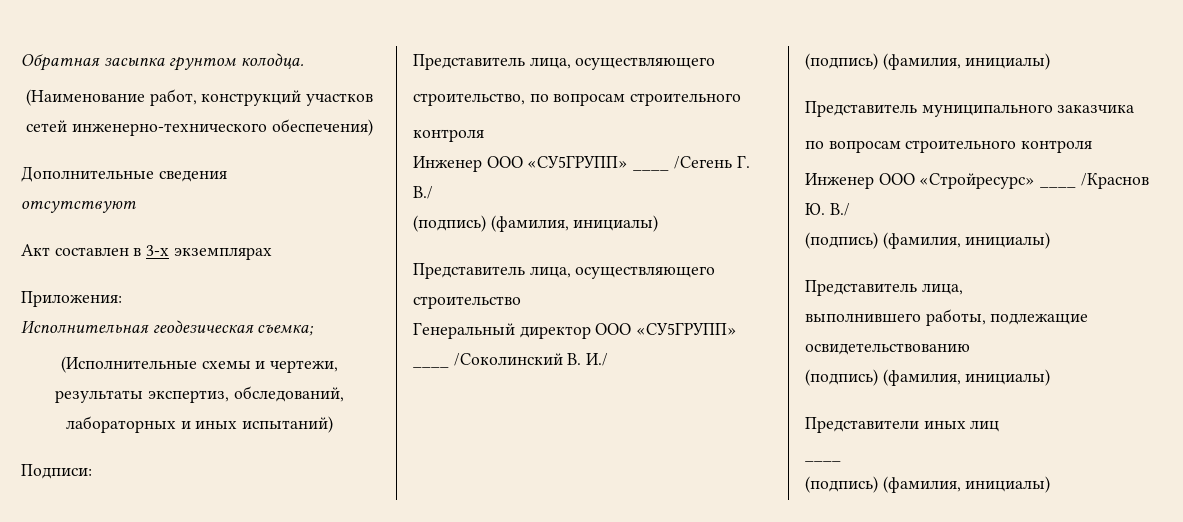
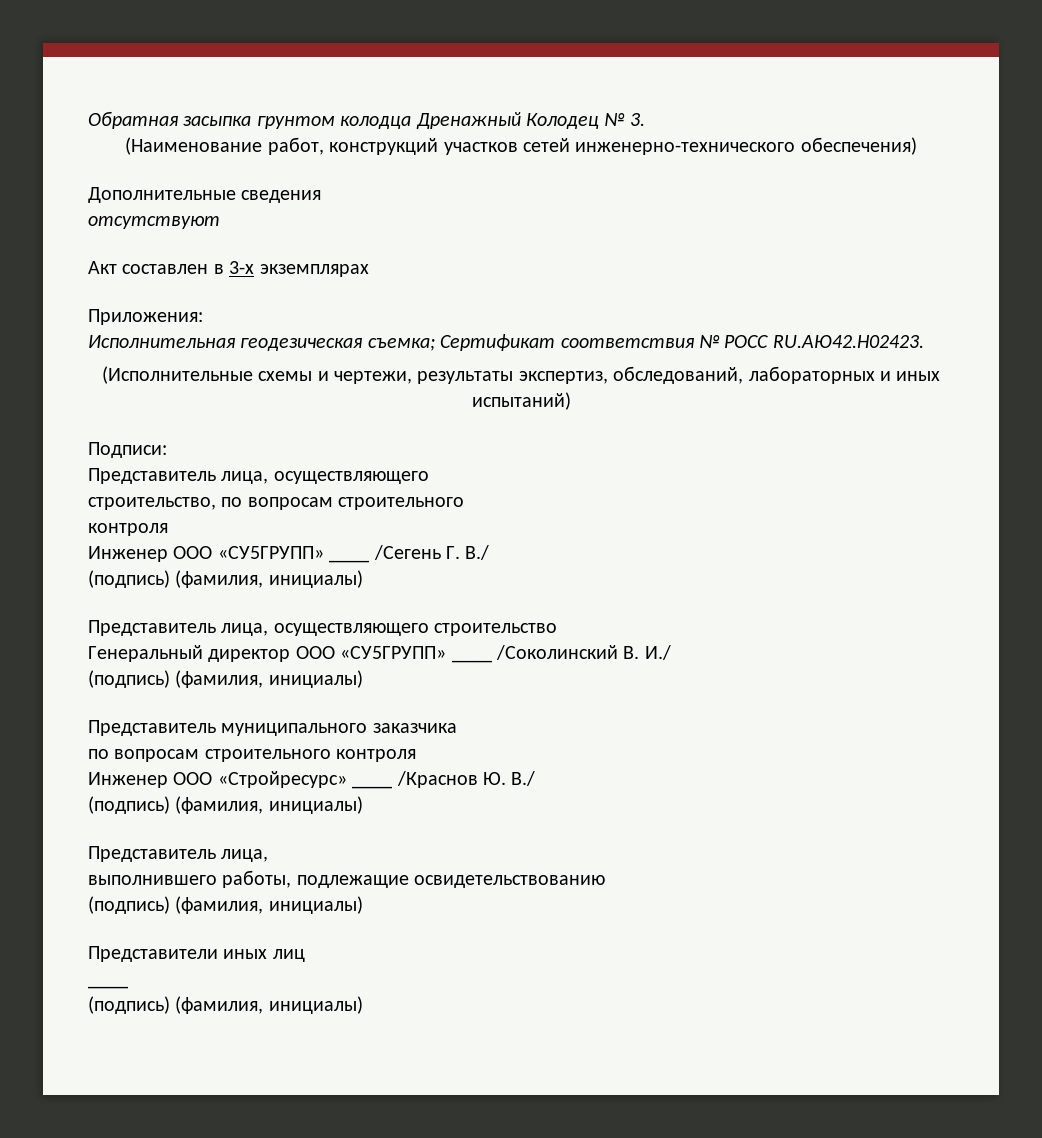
[241,53,305,69] колодца. -> [340,112,645,129] колодца Дренажный Колодец № 3.
(315, 330) none -> [440,334,924,351] Сертификат соответствия № РОСС RU.АЮ42.Н02423.

